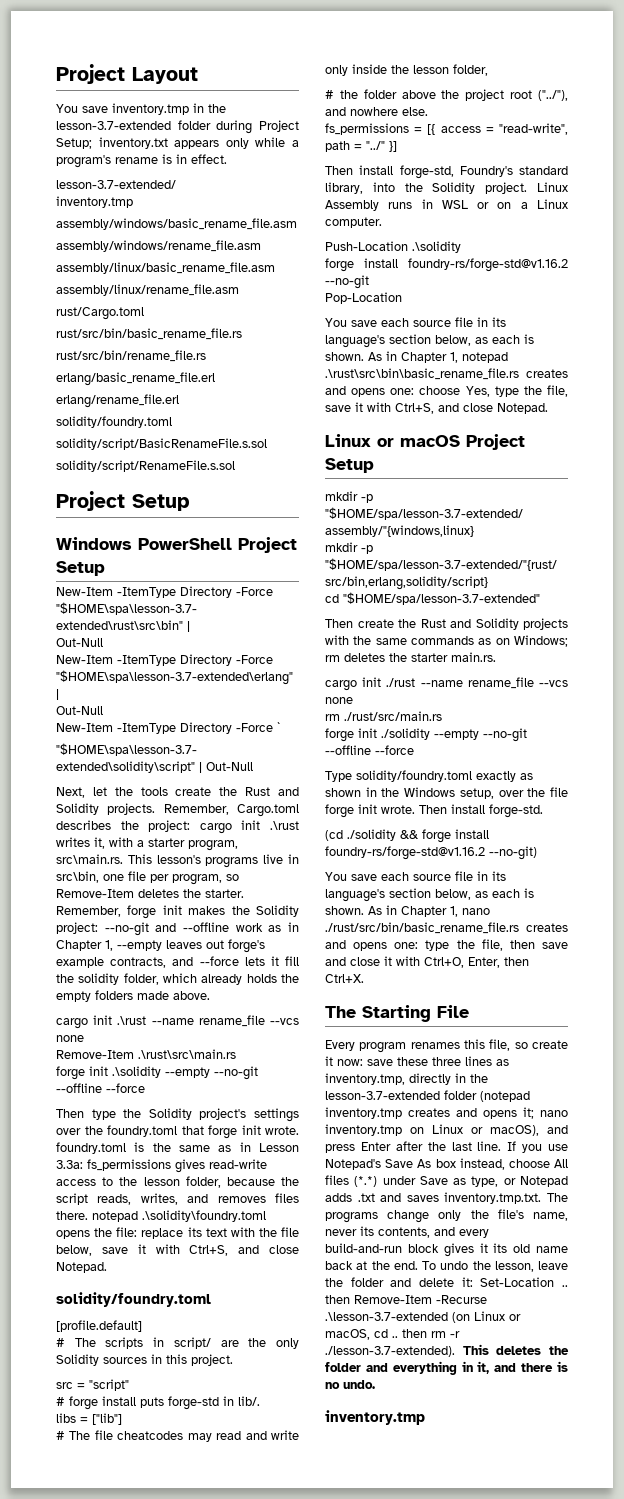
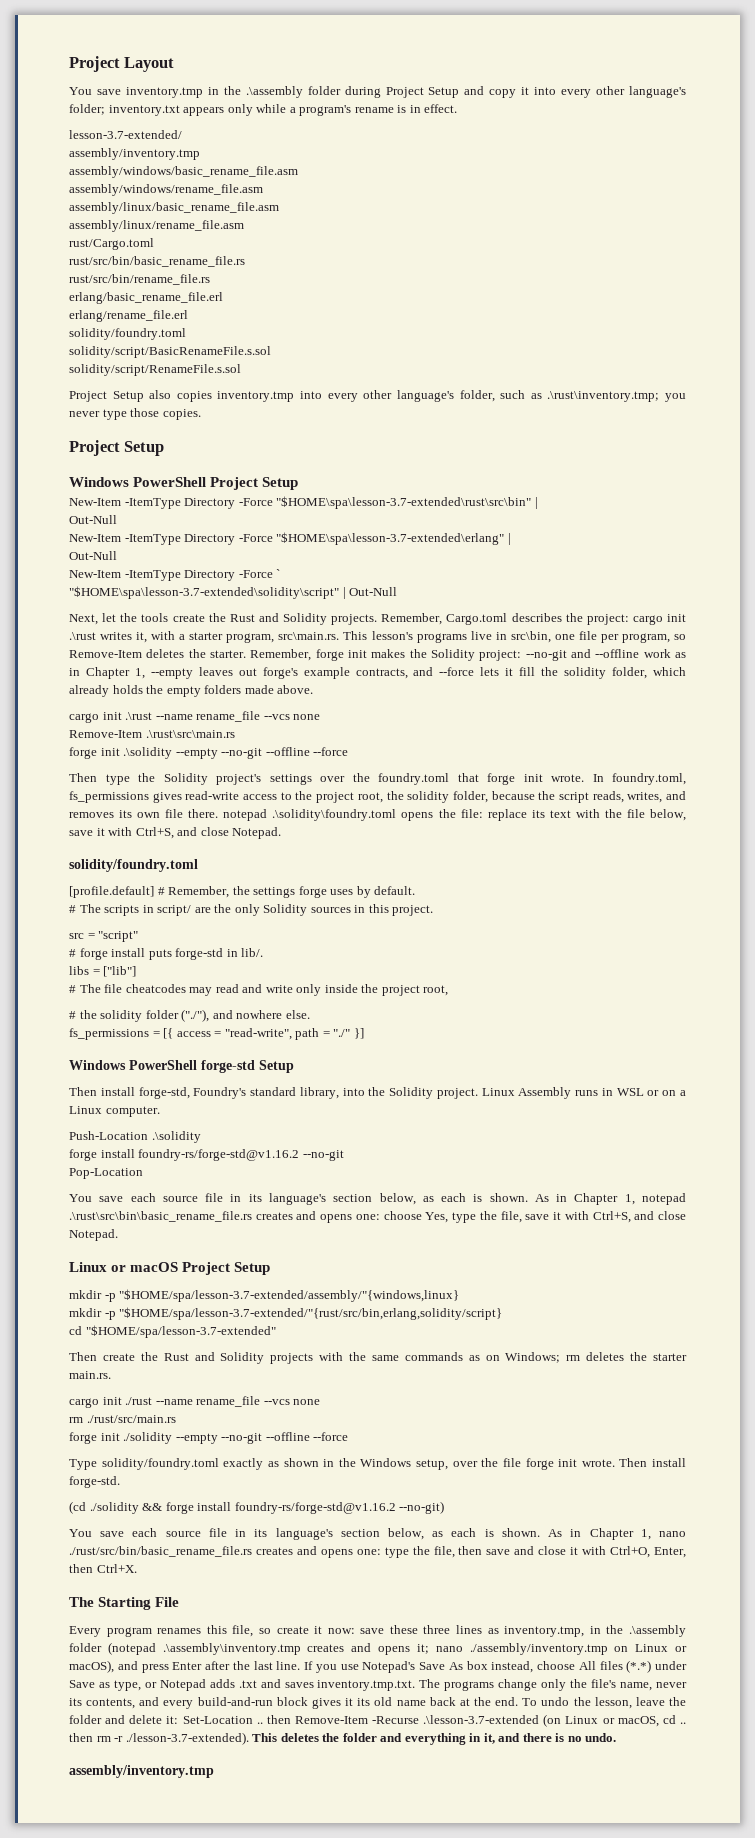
[56,121,171,130] lesson-3.7-extended -> [245,86,303,98] .\assembly
[56,138,92,149] Setup; -> [428,86,686,98] [69,104,105,115] Setup and copy it into every other language's folder;
[56,196,133,208] inventory.tmp -> [69,148,200,160] assembly/inventory.tmp
(235, 466) none -> [69,390,687,402] [69,408,201,420] // Project Setup also copies inventory.tmp into every other language's folder, such as .\rust\inventory.tmp; you never type those copies.
[56,1142,299,1154] [56,1160,83,1169] foundry.toml is the same as in Lesson 3.3a: -> [592,773,686,785] In foundry.toml,
[143,1177,180,1186] lesson -> [316,791,450,803] project root, the solidity
[275,1193,299,1203] files -> [119,809,184,818] its own file
(142, 1326) none -> [157,886,416,898] # Remember, the settings forge uses by default.
[413,64,488,76] lesson folder, -> [381,985,449,996] project root,
[363,89,568,101] folder above the project root ("../"), -> [100,1009,210,1022] solidity folder ("./"),
[366,141,385,150] "../" -> [333,1029,351,1037] "./"
(397, 146) none -> [69,1060,294,1073] // Windows PowerShell forge-std Setup
[409,1073,488,1085] [325,1091,440,1100] directly in the lesson-3.7-extended -> [589,1625,686,1637] in the .\assembly
[325,1107,402,1119] inventory.tmp -> [162,1643,301,1655] .\assembly\inventory.tmp
[325,1124,402,1136] inventory.tmp -> [469,1643,608,1655] ./assembly/inventory.tmp
[325,1410,425,1425] inventory.tmp -> [69,1765,214,1778] assembly/inventory.tmp

